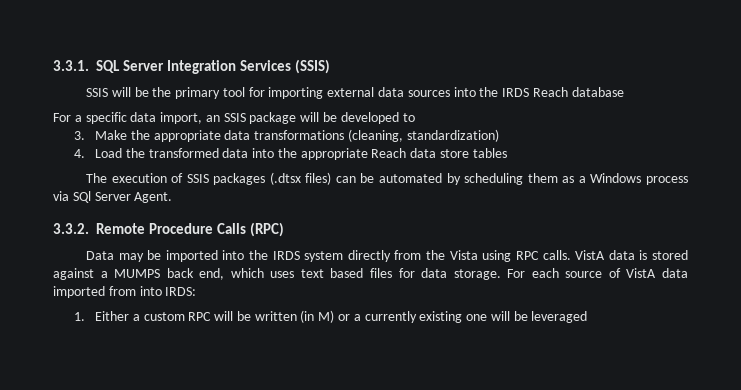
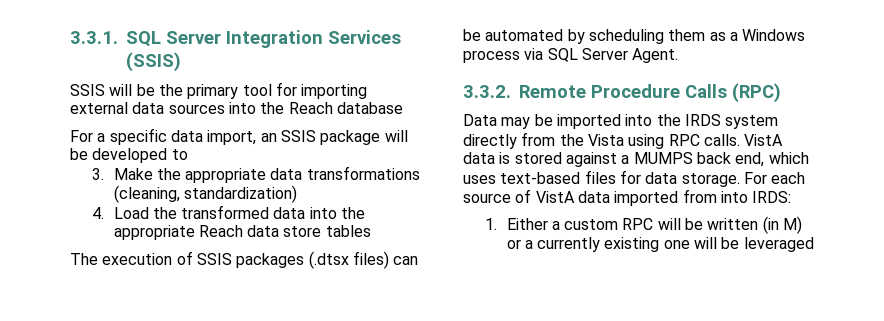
[502,88,530,97] IRDS -> (285, 108) none
[72,191,91,203] SQl -> [547,48,578,62] SQL
[300,268,364,278] text based -> [500,172,581,184] text-based

